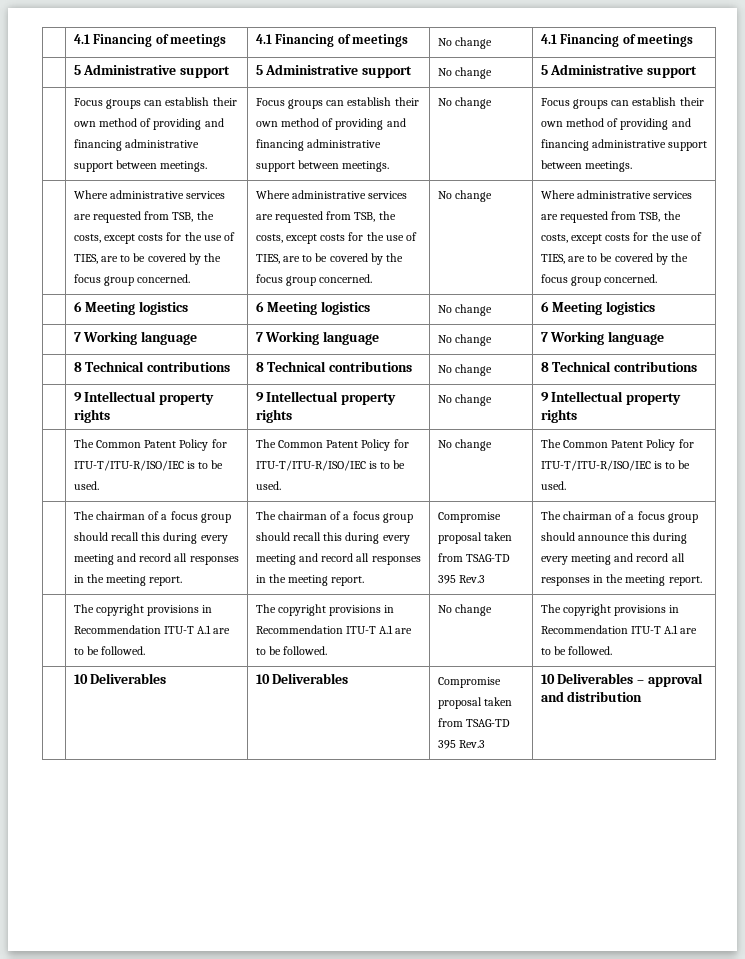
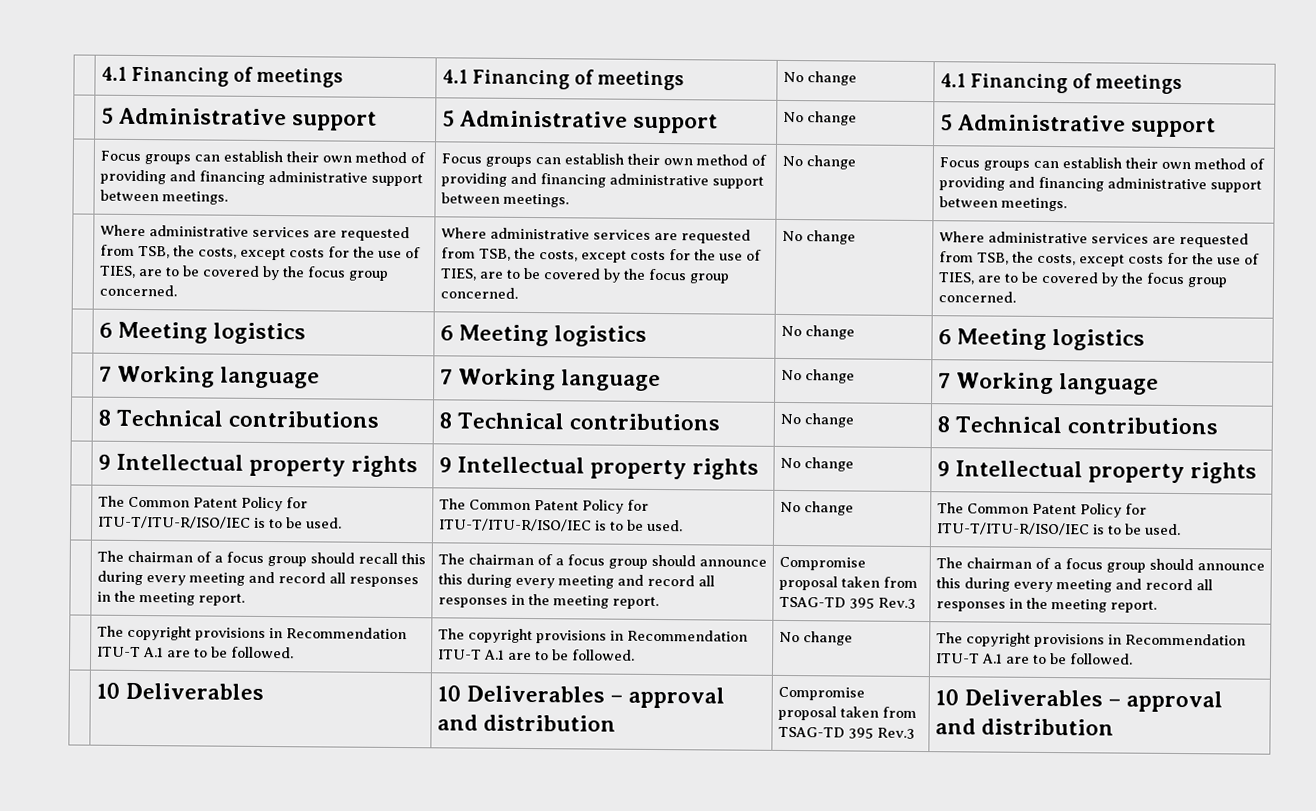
[292,532,321,541] recall -> [698,559,767,567] announce
(349, 678) none -> [609,686,725,709] [436,714,616,732] – approval and distribution

